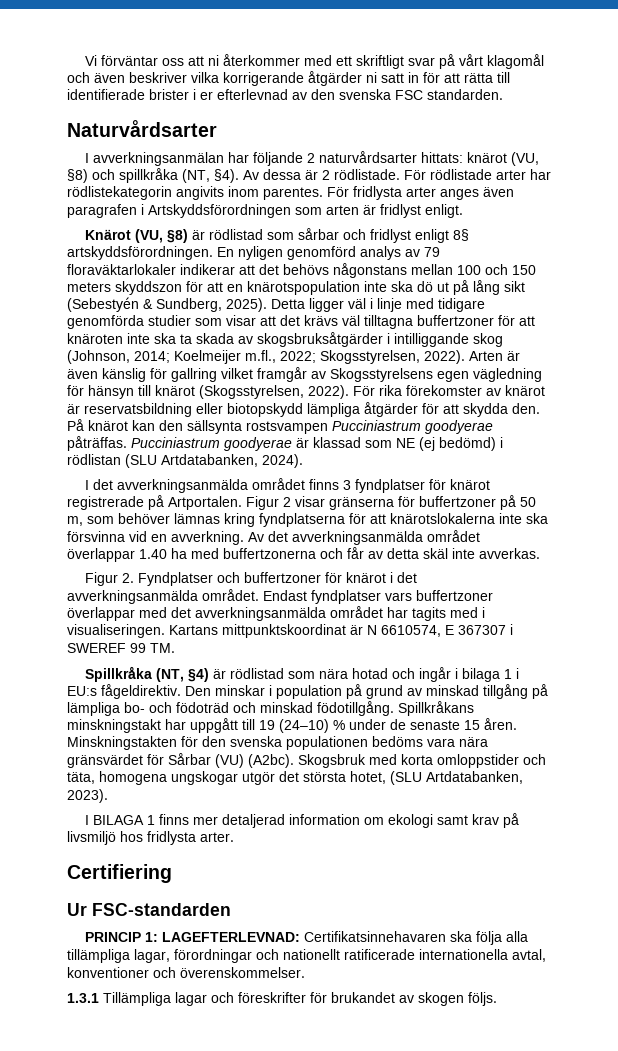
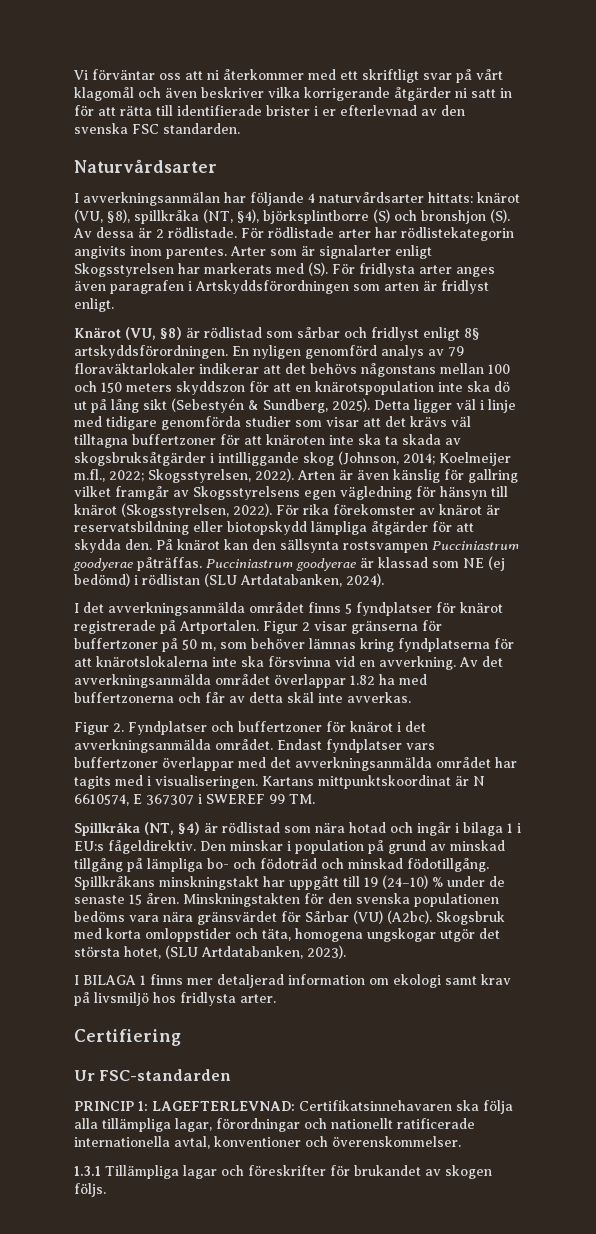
[307,153,316,163] 2 -> [308,193,315,203] 4
[67,168,239,183] §8) och spillkråka (NT, §4). -> [107,209,510,224] §8), spillkråka (NT, §4), björksplintborre (S) och bronshjon (S).
(323, 193) none -> [230,245,432,259] [74,262,328,277] Arter som är signalarter enligt Skogsstyrelsen har markerats med (S).
[343,480,352,490] 3 -> [345,603,352,614] 5
[139,549,167,559] 1.40 -> [350,675,375,685] 1.82

